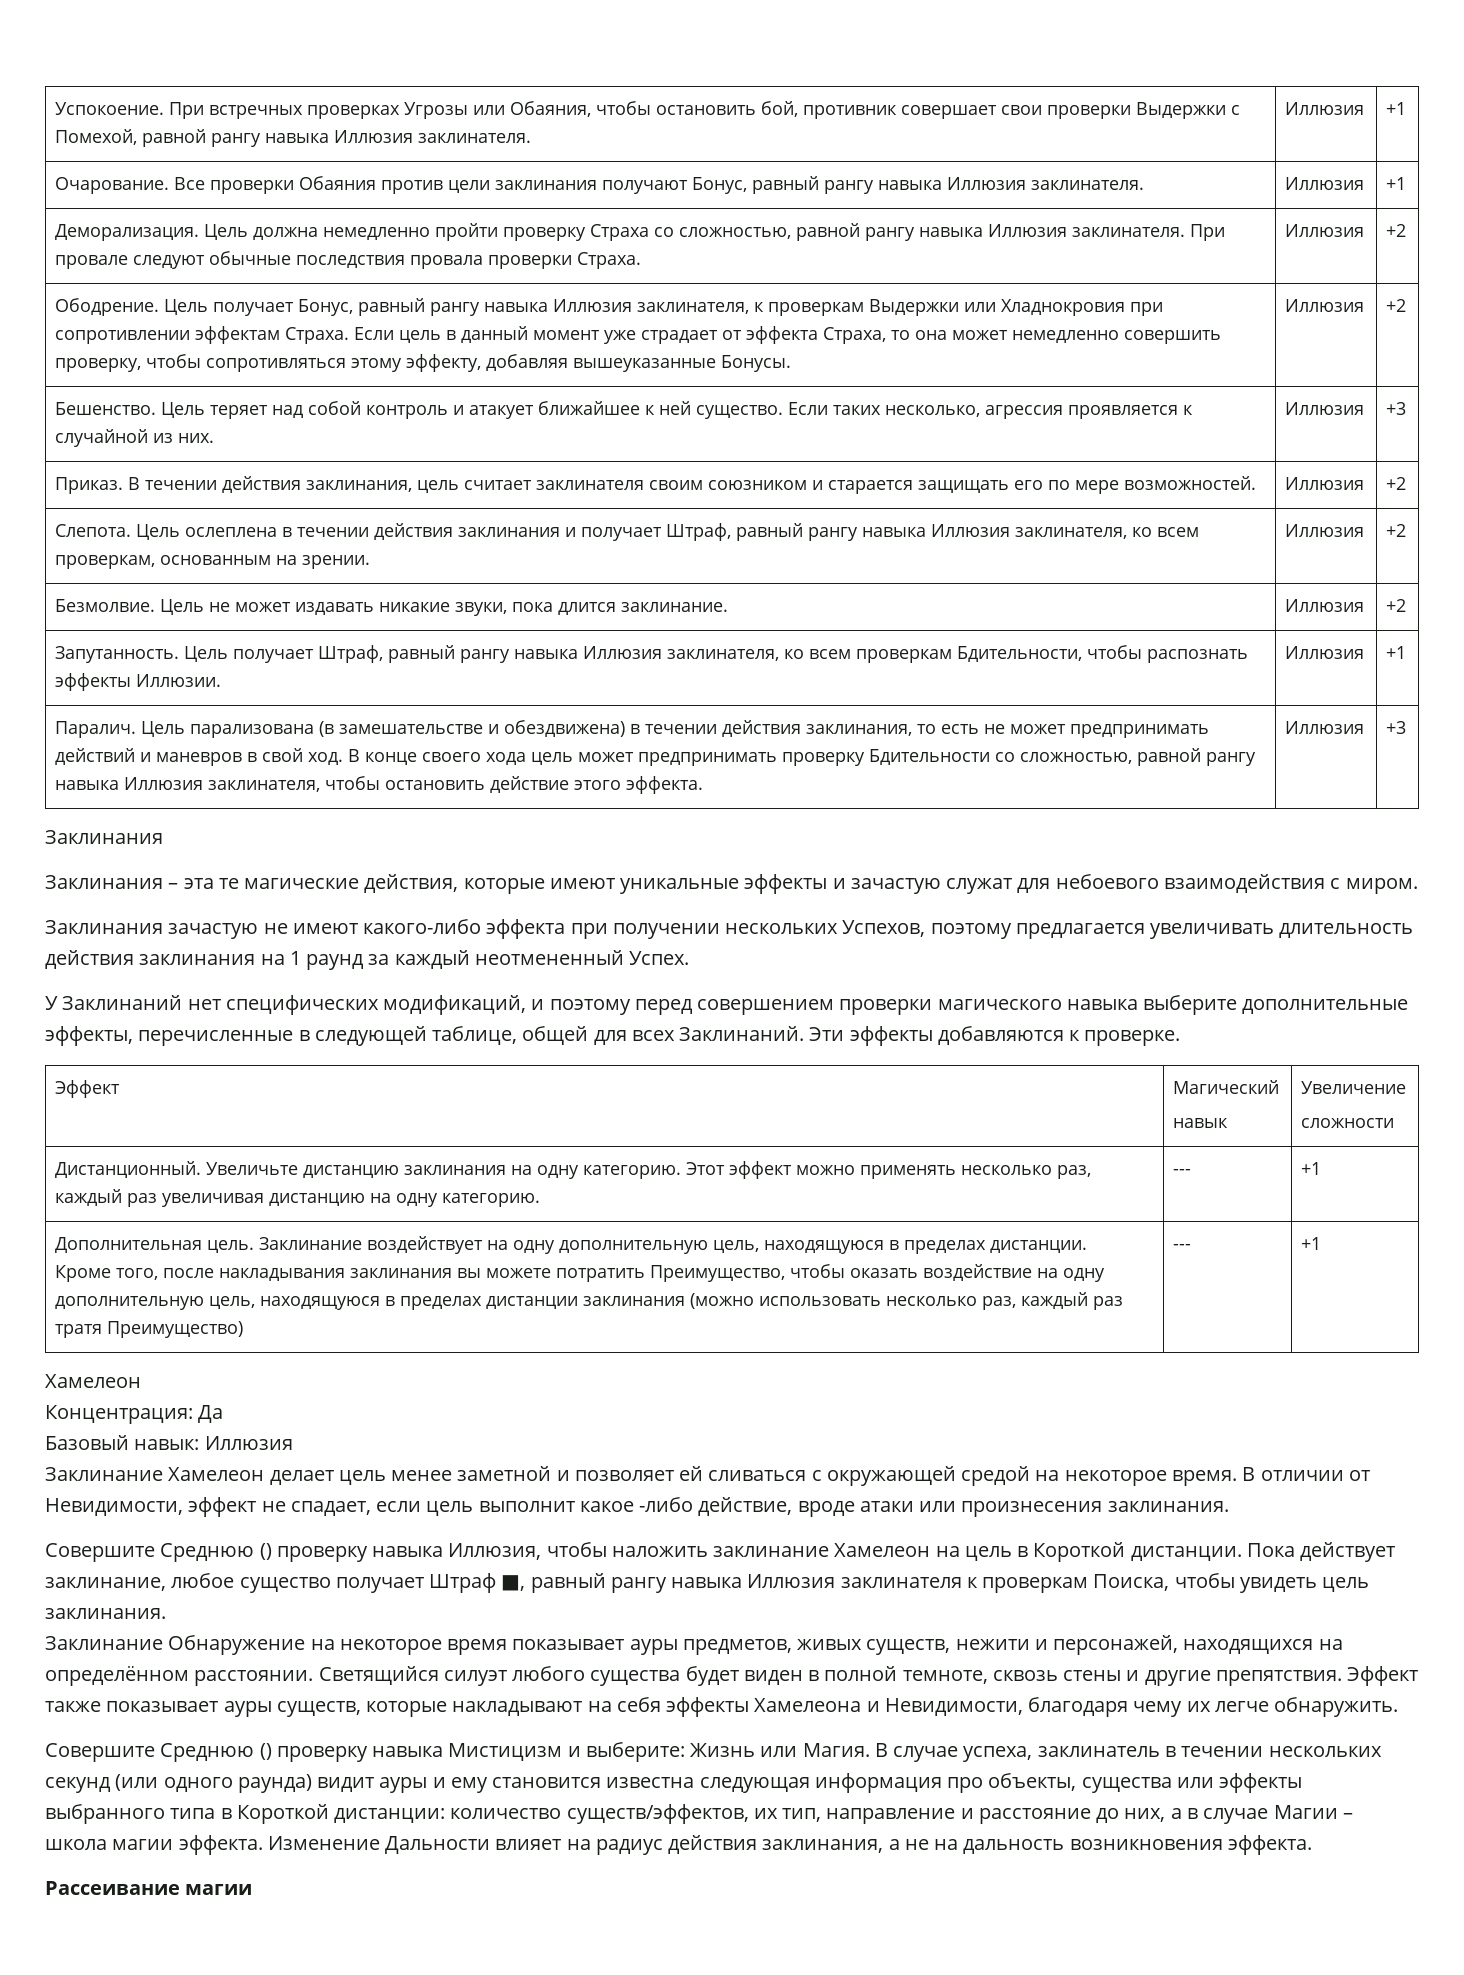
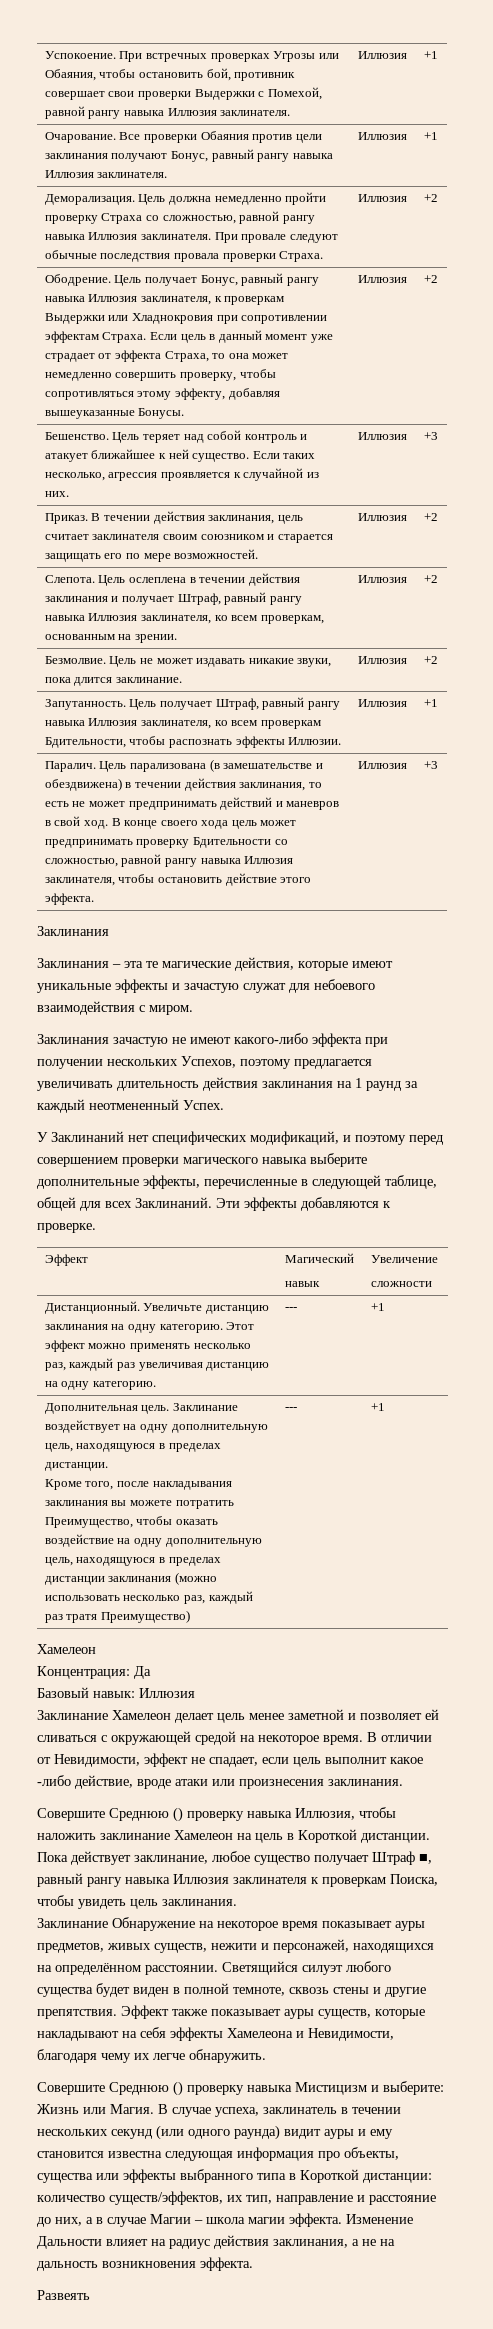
[45,1881,253,1895] Рассеивание магии -> [37,2290,90,2300] Развеять

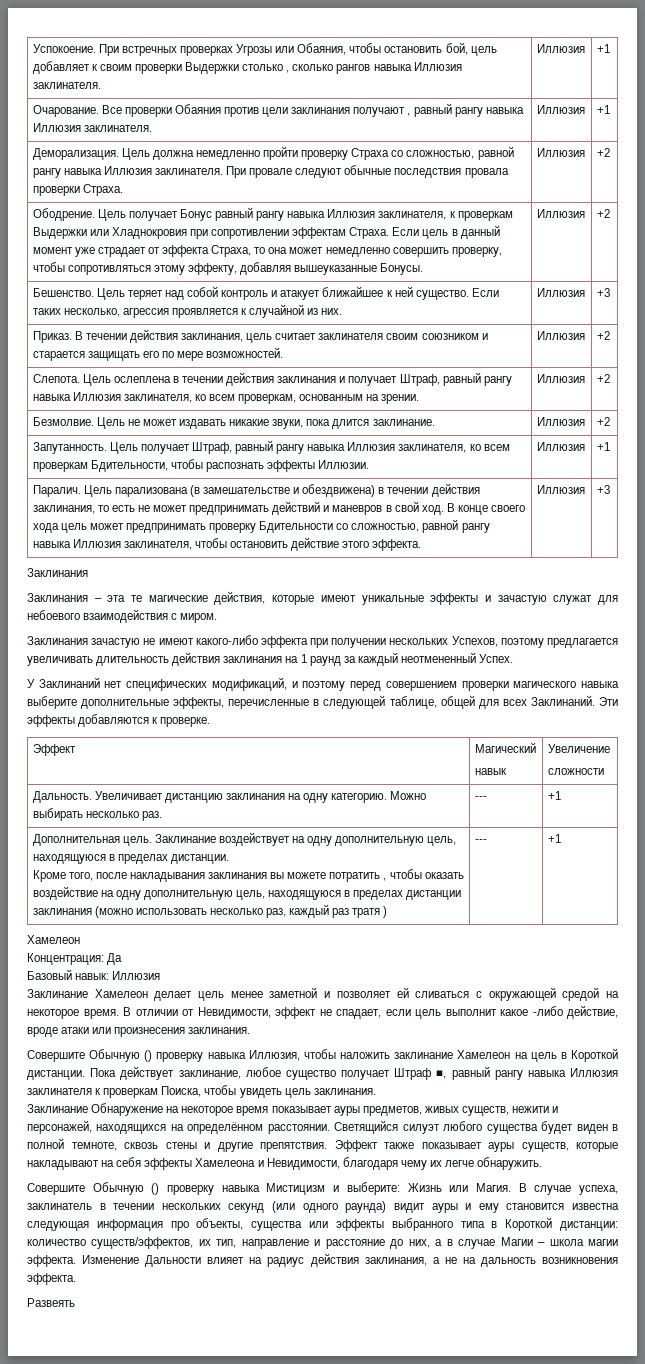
[234,72,296,81] [44,87,322,100] [44,106,121,119] противник совершает свои проверки Выдержки с Помехой, равной рангу -> [470,46,497,56] [32,61,371,74] цель добавляет к своим проверки Выдержки столько , сколько рангов
[170,151,208,162] Бонус, -> [407,113,411,116] ,
[200,275,238,286] Бонус, -> [179,209,212,221] Бонус
[44,1301,203,1314] Дистанционный. Увеличьте -> [32,791,163,803] Дальность. Увеличивает
[226,1322,255,1330] [44,1340,251,1352] [44,1358,270,1371] [44,1381,156,1390] Этот эффект можно применять несколько раз, каждый раз увеличивая дистанцию на одну категорию. -> [390,791,427,800] [32,808,162,821] Можно выбирать несколько раз.
[44,1517,133,1528] Преимущество, -> [383,878,387,881] ,
[100,1610,190,1623] Преимущество) -> [383,906,388,918] )
[109,1808,169,1821] Среднюю -> [89,1049,141,1062] Обычную
[109,2082,169,2095] Среднюю -> [92,1182,144,1195] Обычную

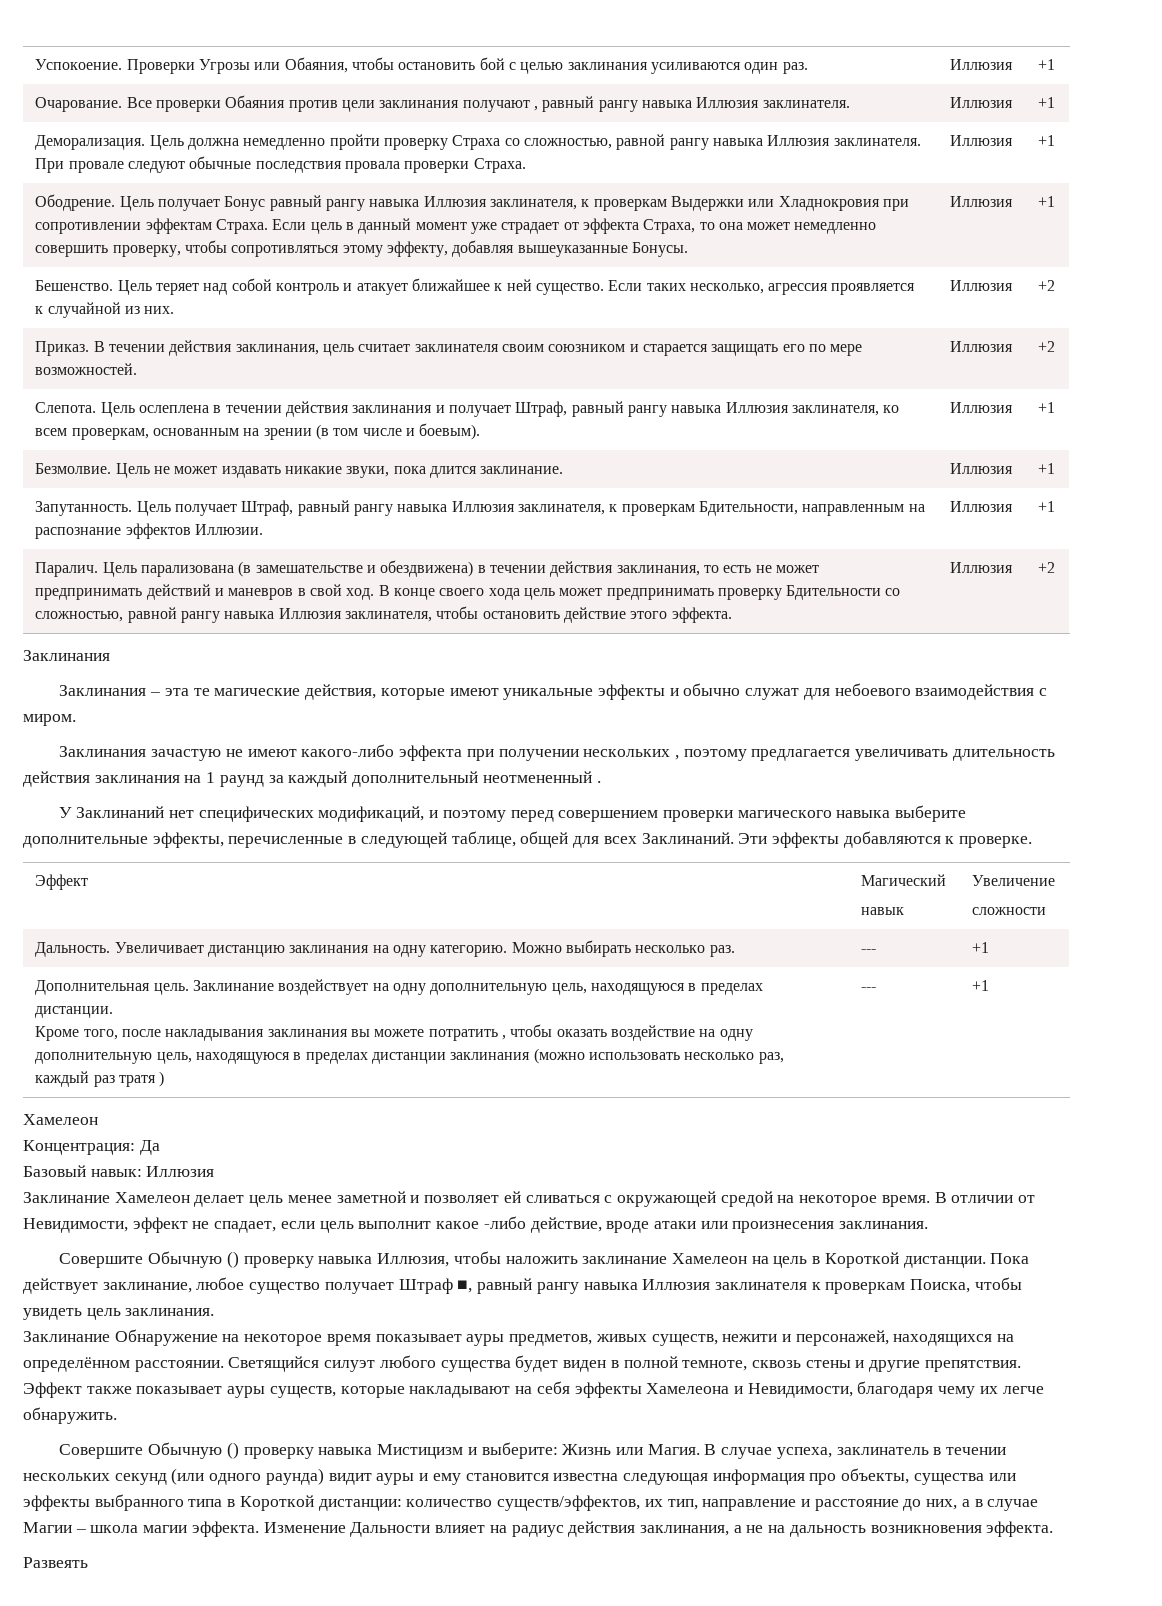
[98,44,233,56] При встречных проверках -> [126,59,195,74] Проверки
[445,42,497,56] [32,61,462,74] [32,82,101,89] бой, цель добавляет к своим проверки Выдержки столько , сколько рангов навыка Иллюзия заклинателя. -> [479,57,808,74] бой с целью заклинания усиливаются один раз.
[596,148,610,157] +2 -> [1038,135,1056,146] +1
[596,209,610,218] +2 -> [1038,196,1056,207] +1
[596,288,610,297] +3 -> [1038,280,1056,291] +2
[381,394,420,404] [536,374,585,383] [596,374,610,383] зрении. | Иллюзия | +2 -> [263,423,481,440] [950,402,1014,413] [1038,402,1056,413] зрении (в том числе и боевым). | Иллюзия | +1
[596,417,610,426] +2 -> [1038,463,1056,474] +1
[469,444,510,451] [32,459,316,472] ко всем проверкам Бдительности, чтобы распознать эффекты -> [609,501,925,516] [35,523,191,539] к проверкам Бдительности, направленным на распознание эффектов
[596,485,610,494] +3 -> [1038,562,1056,573] +2
[497,595,547,605] зачастую -> [683,683,741,696] обычно
[451,636,498,647] Успехов, -> [675,755,680,760] ,
[400,652,514,663] неотмененный Успех. -> [352,771,601,787] дополнительный неотмененный .

